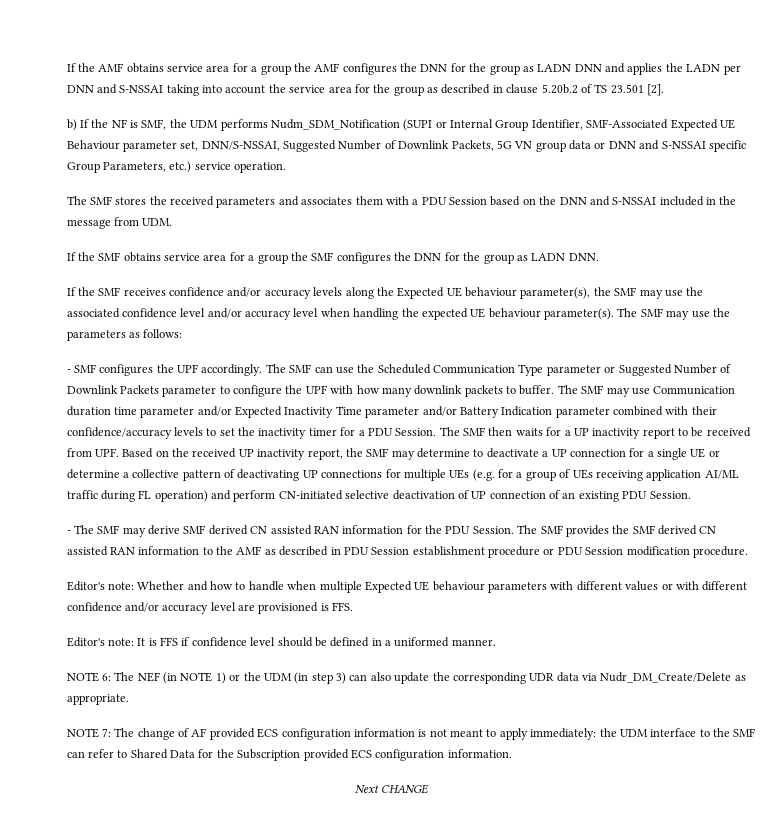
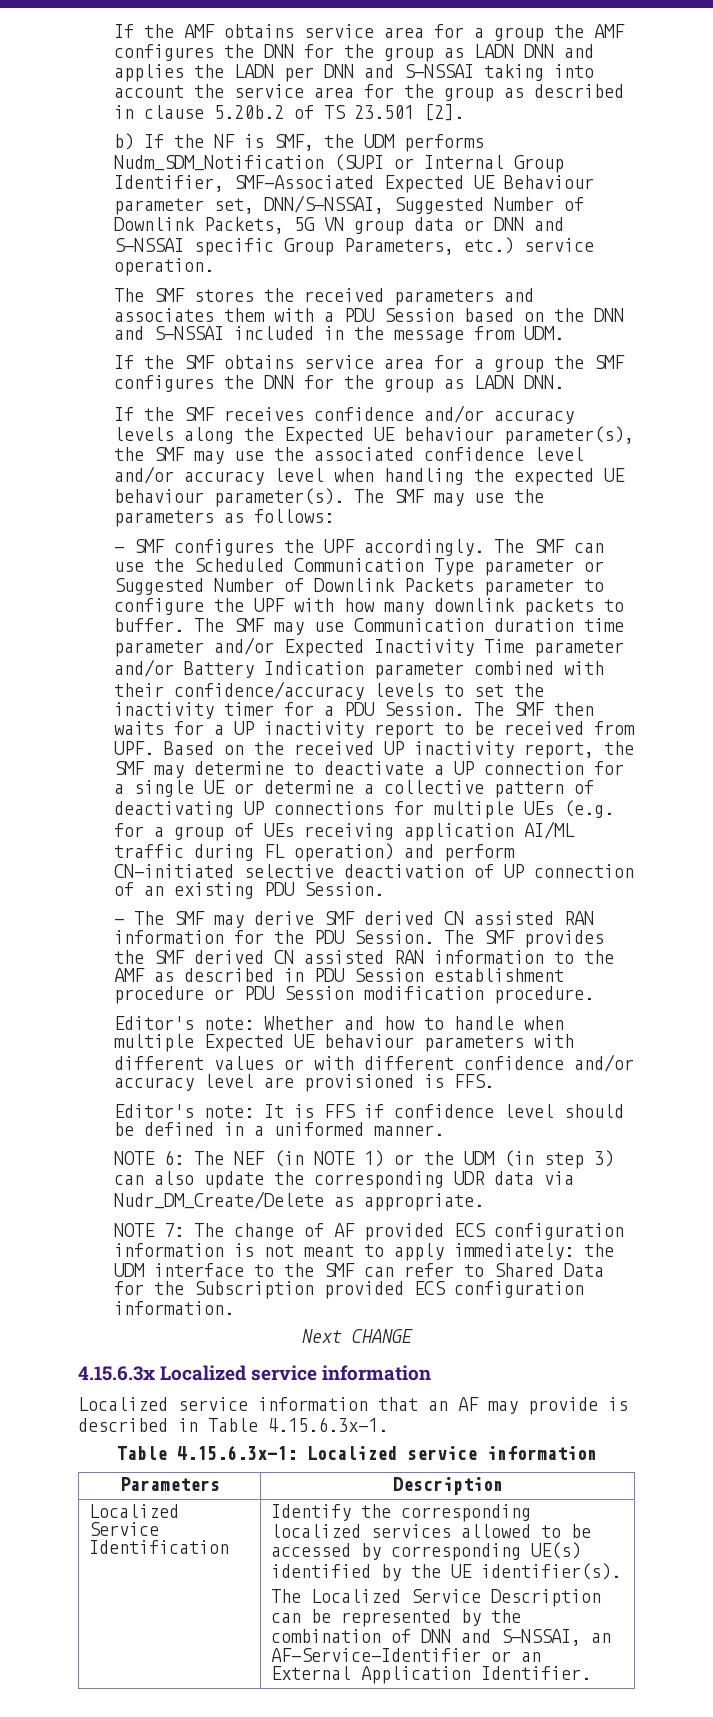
(429, 789) none -> [78,1365,432,1381] [78,1397,628,1415] [78,1417,388,1432] [116,1445,597,1460] [119,1477,220,1491] [392,1477,503,1495] [88,1504,179,1518] [88,1522,159,1536] [88,1540,229,1554] [270,1504,531,1522] [270,1524,591,1538] [270,1542,581,1561] [270,1563,621,1581] [270,1589,601,1607] [270,1609,521,1627] [270,1629,611,1646] [270,1648,541,1662] [270,1666,591,1684] // 4.15.6.3x Localized service information // Localized service information that an AF may provide is described in Table 4.15.6.3x-1. // Table 4.15.6.3x-1: Localized service information // Parameters | Description // Localized Service Identification | Identify the corresponding localized services allowed to be accessed by corresponding UE(s) identified by the UE identifier(s). // The Localized Service Description can be represented by the combination of DNN and S-NSSAI, an AF-Service-Identifier or an External Application Identifier.

